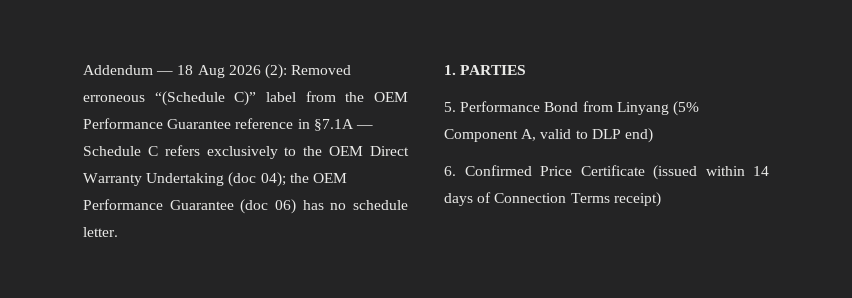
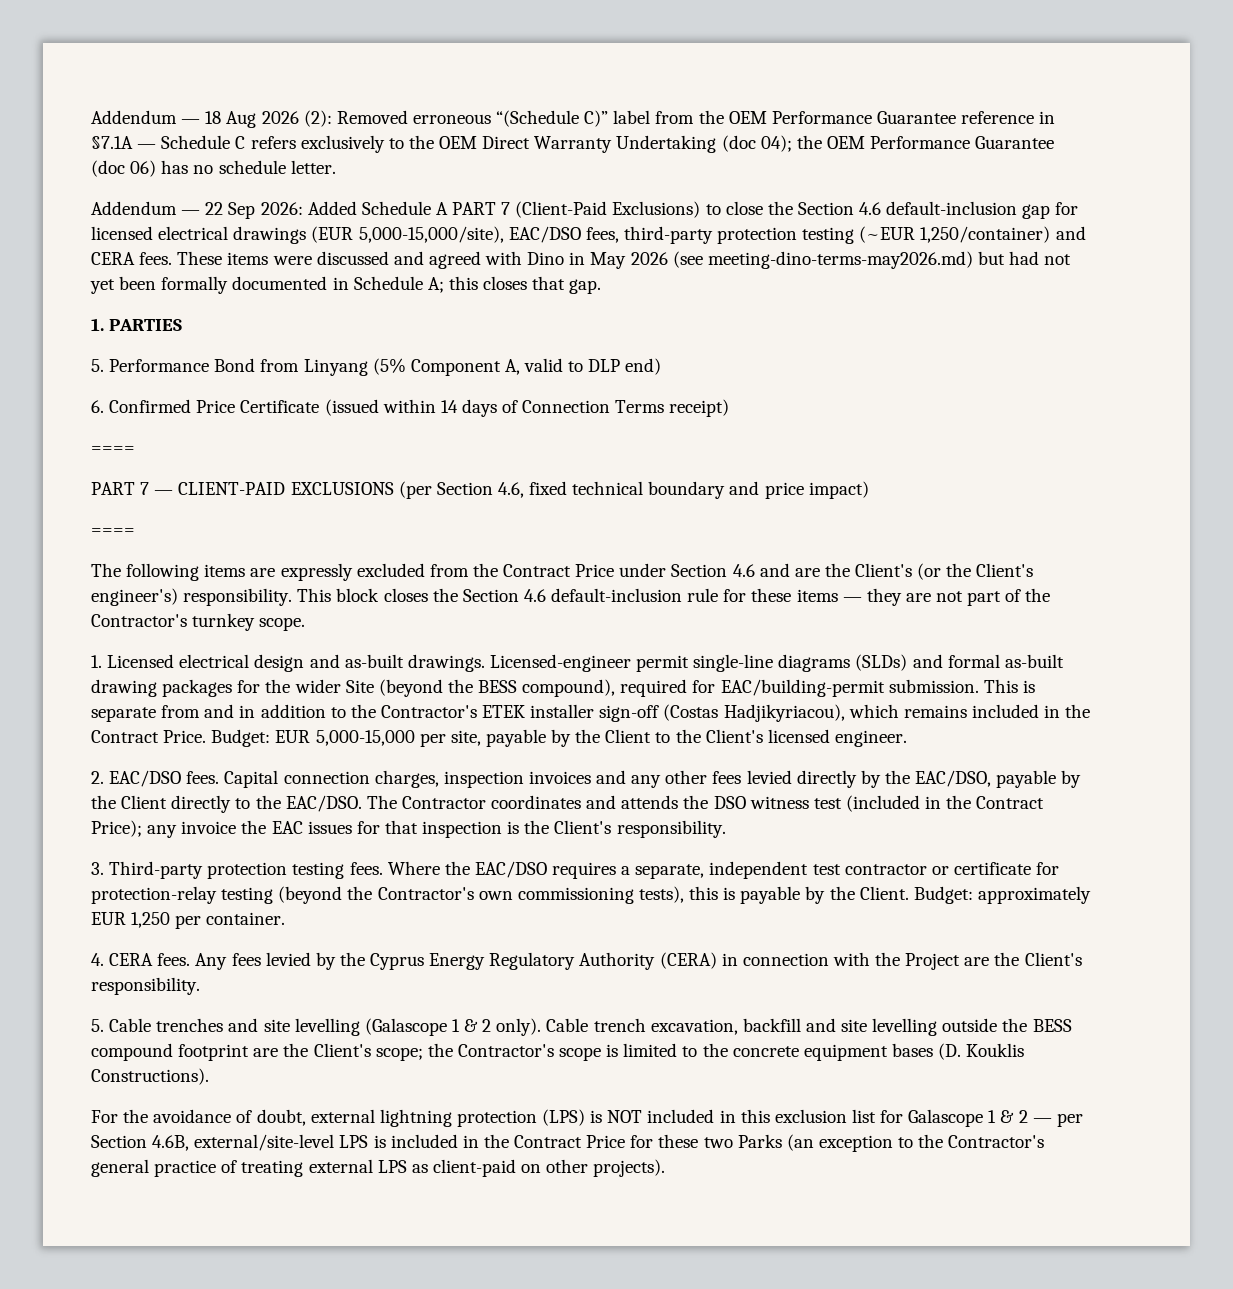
(118, 232) none -> [91,201,1079,219] [91,226,1086,244] [91,251,1072,269] [90,276,602,294] // Addendum — 22 Sep 2026: Added Schedule A PART 7 (Client-Paid Exclusions) to close the Section 4.6 default-inclusion gap for licensed electrical drawings (EUR 5,000-15,000/site), EAC/DSO fees, third-party protection testing (~EUR 1,250/container) and CERA fees. These items were discussed and agreed with Dino in May 2026 (see meeting-dino-terms-may2026.md) but had not yet been formally documented in Schedule A; this closes that gap.
(661, 199) none -> [91,446,135,454] [91,481,869,499] [91,528,135,536] [91,563,1034,581] [91,588,1051,606] [91,613,306,631] [91,654,1064,672] [91,679,1035,697] [91,704,1091,722] [91,729,907,747] [91,770,1082,788] [91,795,1045,813] [91,820,726,838] [91,861,1060,879] [91,886,1091,904] [91,912,286,929] [91,952,1082,970] [91,977,200,995] [91,1018,1072,1036] [91,1043,1025,1061] [91,1068,209,1085] [91,1109,1083,1127] [91,1134,1045,1152] [91,1159,666,1177] // ==== // PART 7 — CLIENT-PAID EXCLUSIONS (per Section 4.6, fixed technical boundary and price impact) // ==== // The following items are expressly excluded from the Contract Price under Section 4.6 and are the Client's (or the Client's engineer's) responsibility. This block closes the Section 4.6 default-inclusion rule for these items — they are not part of the Contractor's turnkey scope. // 1. Licensed electrical design and as-built drawings. Licensed-engineer permit single-line diagrams (SLDs) and formal as-built drawing packages for the wider Site (beyond the BESS compound), required for EAC/building-permit submission. This is separate from and in addition to the Contractor's ETEK installer sign-off (Costas Hadjikyriacou), which remains included in the Contract Price. Budget: EUR 5,000-15,000 per site, payable by the Client to the Client's licensed engineer. // 2. EAC/DSO fees. Capital connection charges, inspection invoices and any other fees levied directly by the EAC/DSO, payable by the Client directly to the EAC/DSO. The Contractor coordinates and attends the DSO witness test (included in the Contract Price); any invoice the EAC issues for that inspection is the Client's responsibility. // 3. Third-party protection testing fees. Where the EAC/DSO requires a separate, independent test contractor or certificate for protection-relay testing (beyond the Contractor's own commissioning tests), this is payable by the Client. Budget: approximately EUR 1,250 per container. // 4. CERA fees. Any fees levied by the Cyprus Energy Regulatory Authority (CERA) in connection with the Project are the Client's responsibility. // 5. Cable trenches and site levelling (Galascope 1 & 2 only). Cable trench excavation, backfill and site levelling outside the BESS compound footprint are the Client's scope; the Contractor's scope is limited to the concrete equipment bases (D. Kouklis Constructions). // For the avoidance of doubt, external lightning protection (LPS) is NOT included in this exclusion list for Galascope 1 & 2 — per Section 4.6B, external/site-level LPS is included in the Contract Price for these two Parks (an exception to the Contractor's general practice of treating external LPS as client-paid on other projects).

